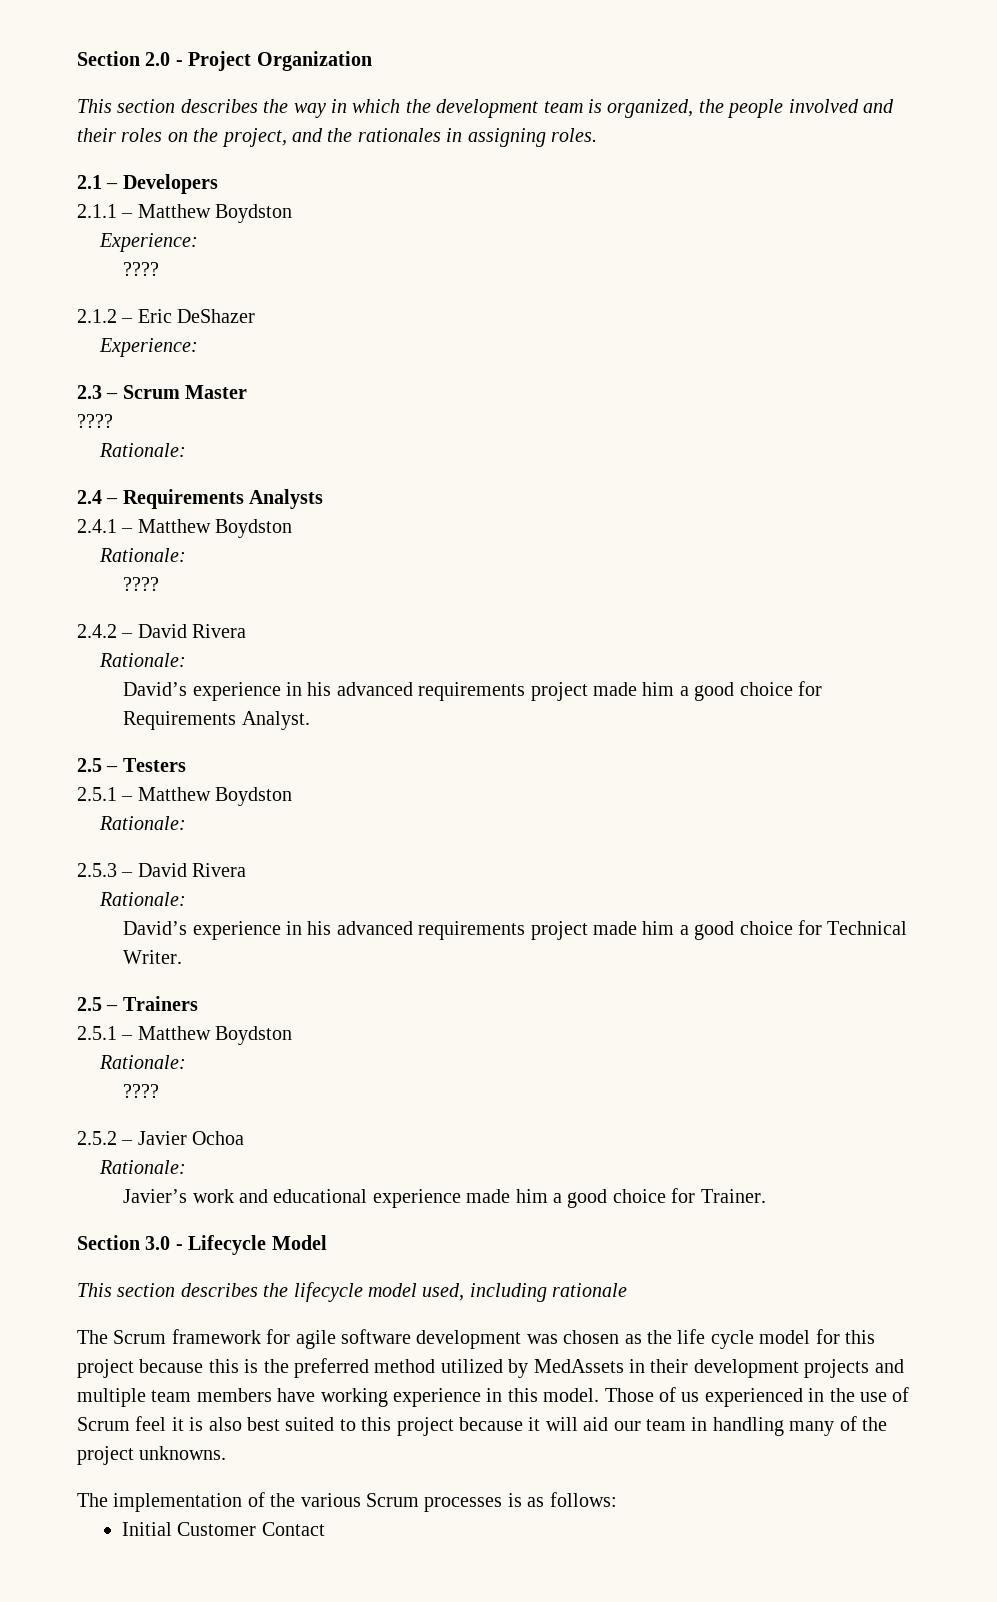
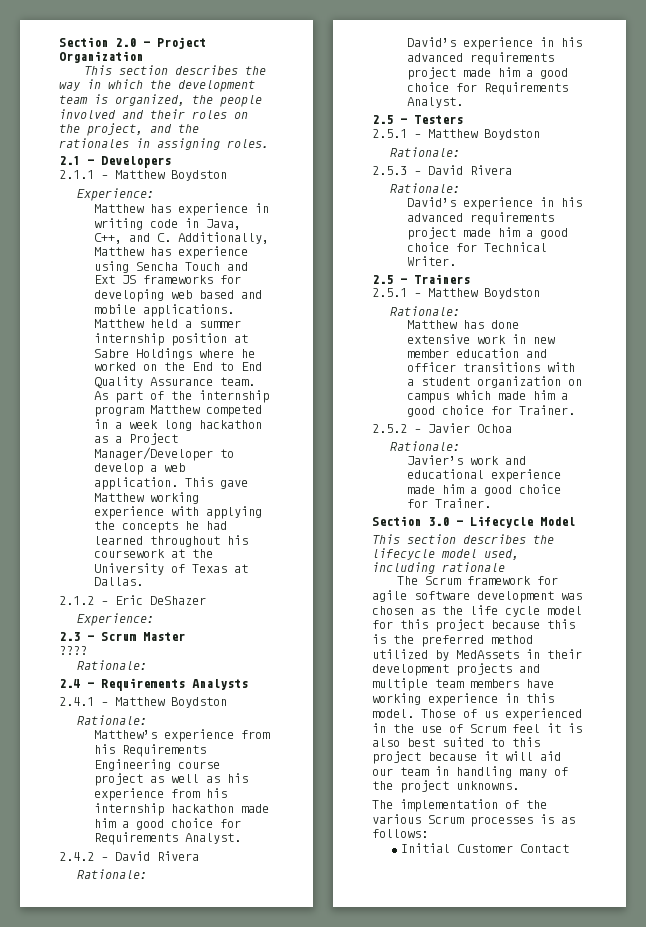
[123,262,160,276] ???? -> [94,203,270,216] [94,218,242,230] [94,232,270,244] [94,246,249,259] [94,261,249,273] [94,275,242,284] [94,289,263,302] [94,304,235,317] [94,319,242,328] [94,333,249,346] [94,348,256,360] [94,362,263,371] [94,376,256,388] [94,390,270,403] [94,405,263,417] [94,419,263,431] [94,433,179,445] [94,447,235,461] [94,463,186,475] [94,477,249,490] [94,492,200,504] [94,506,263,519] [94,521,228,533] [94,535,249,547] [94,549,214,558] [94,563,249,575] [94,577,144,586] Matthew has experience in writing code in Java, C++, and C. Additionally, Matthew has experience using Sencha Touch and Ext JS frameworks for developing web based and mobile applications. Matthew held a summer internship position at Sabre Holdings where he worked on the End to End Quality Assurance team. As part of the internship program Matthew competed in a week long hackathon as a Project Manager/Developer to develop a web application. This gave Matthew working experience with applying the concepts he had learned throughout his coursework at the University of Texas at Dallas.
[123,577,160,591] ???? -> [94,729,271,742] [94,744,207,757] [94,759,221,771] [94,773,249,786] [94,788,228,801] [94,803,270,816] [94,818,242,830] [94,832,242,845] Matthew’s experience from his Requirements Engineering course project as well as his experience from his internship hackathon made him a good choice for Requirements Analyst.
[123,1084,160,1098] ???? -> [407,320,520,329] [407,334,556,344] [407,348,548,358] [407,362,576,372] [407,376,583,388] [407,390,569,403] [407,405,576,417] Matthew has done extensive work in new member education and officer transitions with a student organization on campus which made him a good choice for Trainer.

